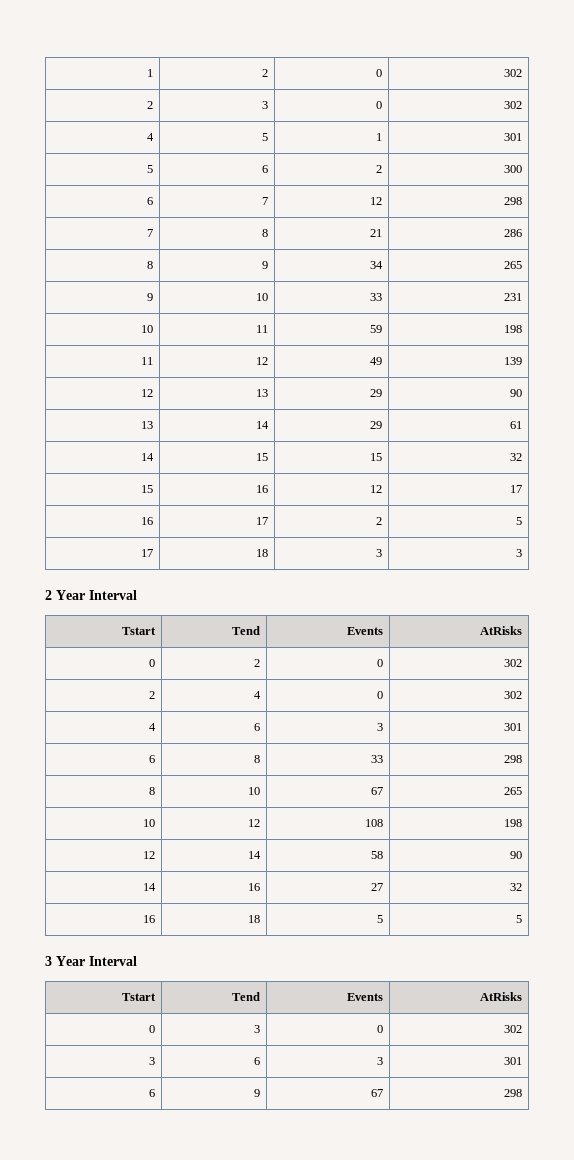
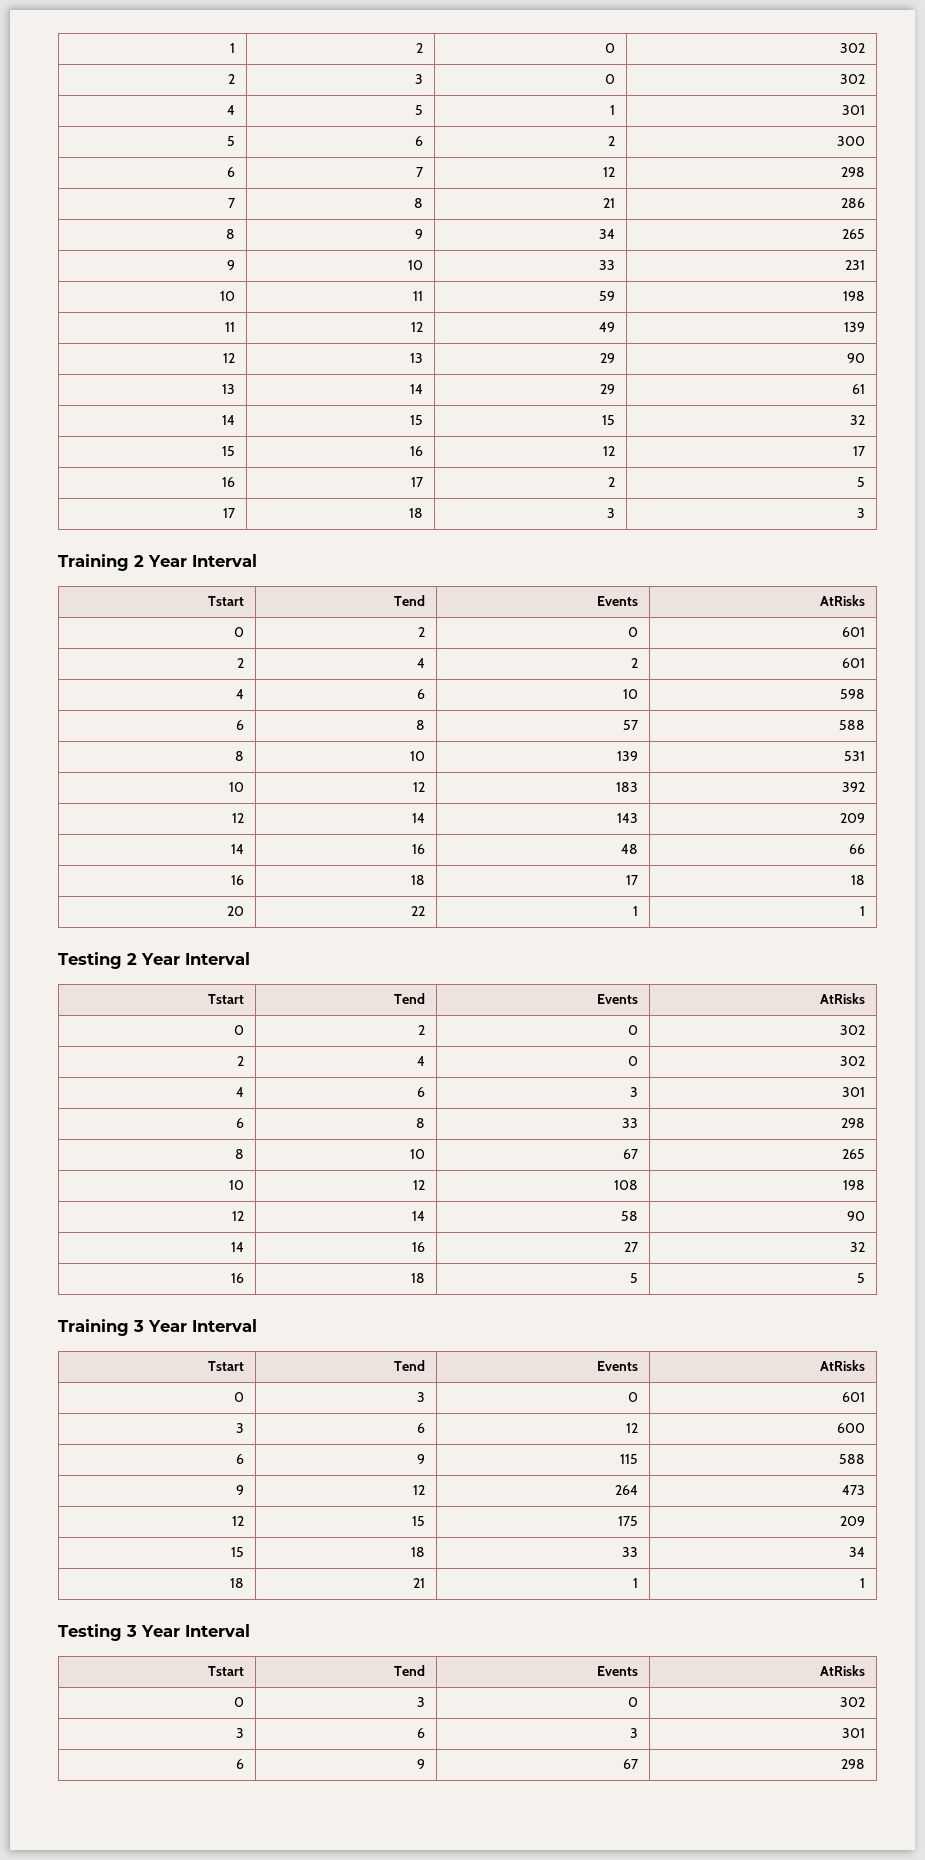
(522, 553) none -> [58,554,257,571] [208,596,245,606] [394,595,426,606] [597,596,639,606] [820,595,866,606] [234,627,245,637] [418,627,426,637] [628,627,639,637] [842,627,866,637] [237,658,245,668] [417,658,426,668] [631,658,639,668] [842,658,866,668] [236,689,245,699] [417,689,426,699] [623,689,639,699] [840,689,866,699] [236,720,245,730] [416,720,426,730] [623,720,639,730] [839,720,866,730] [235,751,245,761] [410,751,426,761] [617,751,639,761] [844,751,866,761] [229,782,245,792] [413,782,426,792] [616,782,639,792] [842,782,866,792] [232,813,245,823] [412,813,426,823] [617,813,639,823] [840,813,866,823] [231,844,245,854] [412,844,426,854] [621,844,639,854] [849,844,866,854] [231,875,245,885] [411,875,426,885] [626,875,639,885] [851,875,866,885] [227,906,245,916] [411,906,426,916] [633,906,639,916] [860,906,866,916] [58,952,122,969] Training 2 Year Interval // Tstart | Tend | Events | AtRisks // 0 | 2 | 0 | 601 // 2 | 4 | 2 | 601 // 4 | 6 | 10 | 598 // 6 | 8 | 57 | 588 // 8 | 10 | 139 | 531 // 10 | 12 | 183 | 392 // 12 | 14 | 143 | 209 // 14 | 16 | 48 | 66 // 16 | 18 | 17 | 18 // 20 | 22 | 1 | 1 // Testing
(522, 919) none -> [58,1319,257,1336] [208,1361,245,1371] [394,1360,426,1371] [597,1361,639,1371] [820,1360,866,1371] [234,1392,245,1402] [417,1392,426,1402] [628,1392,639,1402] [842,1392,866,1402] [236,1423,245,1433] [417,1423,426,1433] [626,1423,639,1433] [837,1423,866,1433] [236,1454,245,1464] [417,1454,426,1464] [620,1454,639,1464] [839,1454,866,1464] [236,1485,245,1495] [413,1485,426,1495] [615,1485,639,1495] [842,1485,866,1495] [232,1516,245,1526] [412,1516,426,1526] [618,1516,639,1526] [840,1516,866,1526] [231,1547,245,1557] [411,1547,426,1557] [622,1547,639,1557] [849,1547,866,1557] [230,1578,245,1588] [413,1578,426,1588] [633,1578,639,1588] [860,1578,866,1588] [58,1624,122,1641] Training 3 Year Interval // Tstart | Tend | Events | AtRisks // 0 | 3 | 0 | 601 // 3 | 6 | 12 | 600 // 6 | 9 | 115 | 588 // 9 | 12 | 264 | 473 // 12 | 15 | 175 | 209 // 15 | 18 | 33 | 34 // 18 | 21 | 1 | 1 // Testing

